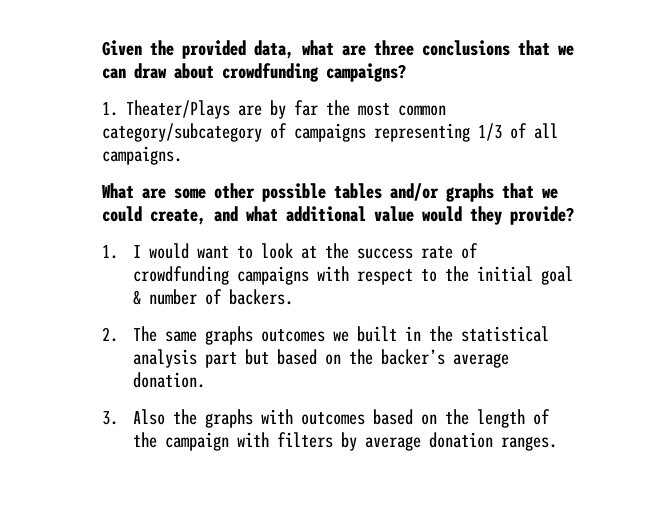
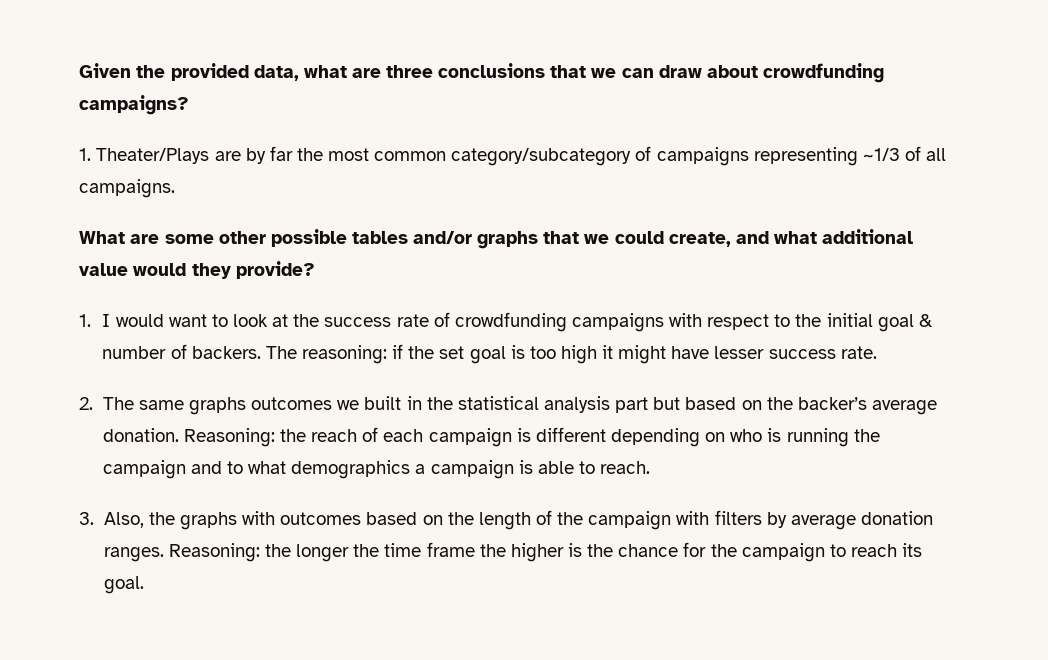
[478,123,503,141] 1/3 -> [862,148,900,161] ~1/3
(293, 297) none -> [265,344,877,364] The reasoning: if the set goal is too high it might have lesser success rate.
(205, 380) none -> [183,427,880,447] [102,460,651,479] Reasoning: the reach of each campaign is different depending on who is running the campaign and to what demographics a campaign is able to reach.
[132,409,165,425] Also -> [103,512,144,528] Also,
(557, 443) none -> [168,542,923,562] [103,576,144,594] Reasoning: the longer the time frame the higher is the chance for the campaign to reach its goal.

